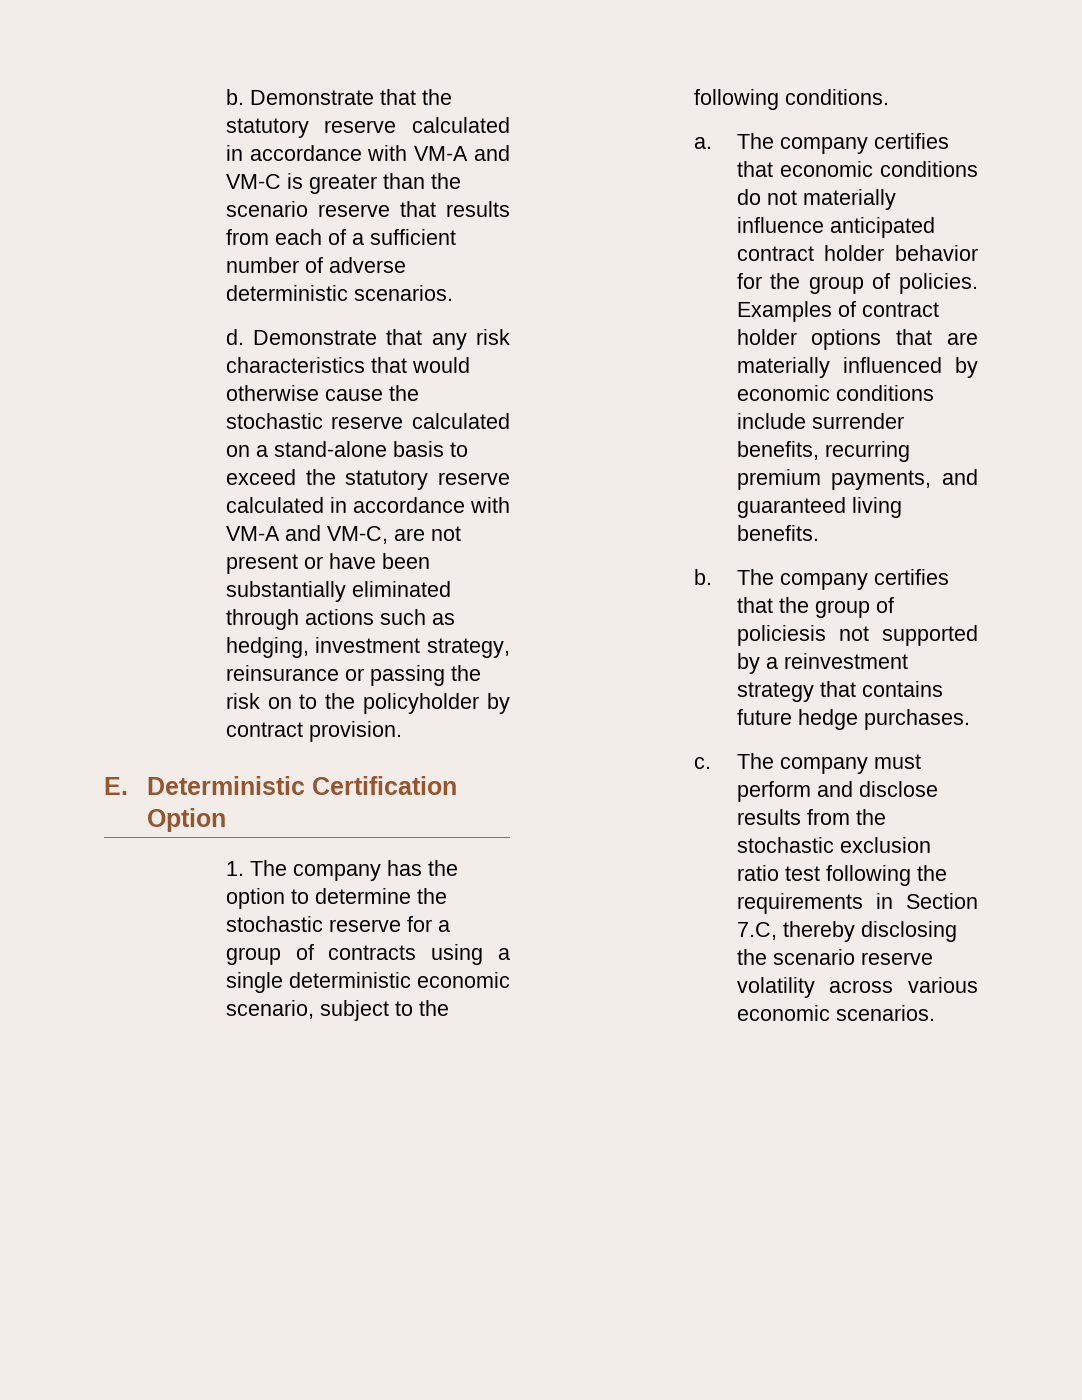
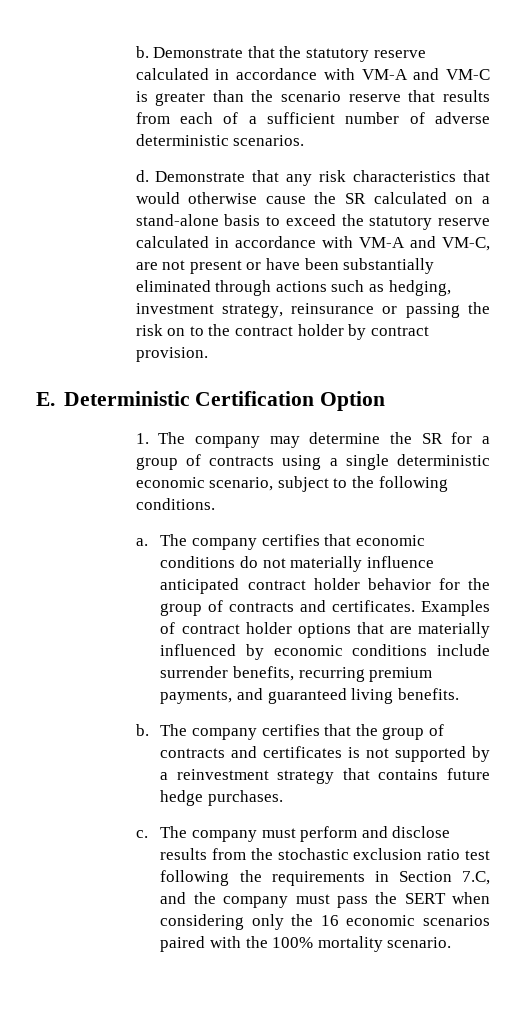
[225,413,404,429] stochastic reserve -> [345,193,367,204] SR
[363,693,480,714] policyholder -> [234,324,344,336] contract holder
[386,860,458,876] [225,888,447,909] [225,916,401,932] has the option to determine the stochastic reserve -> [269,432,443,448] may determine the SR
[899,273,978,294] policies. -> [229,600,416,612] contracts and certificates.
[736,625,826,646] policiesis -> [160,746,361,758] contracts and certificates is
[782,921,957,942] [736,949,933,965] [736,977,978,998] [736,1005,935,1021] thereby disclosing the scenario reserve volatility across various economic scenarios. -> [160,892,490,908] [160,914,491,930] [160,936,452,952] and the company must pass the SERT when considering only the 16 economic scenarios paired with the 100% mortality scenario.

